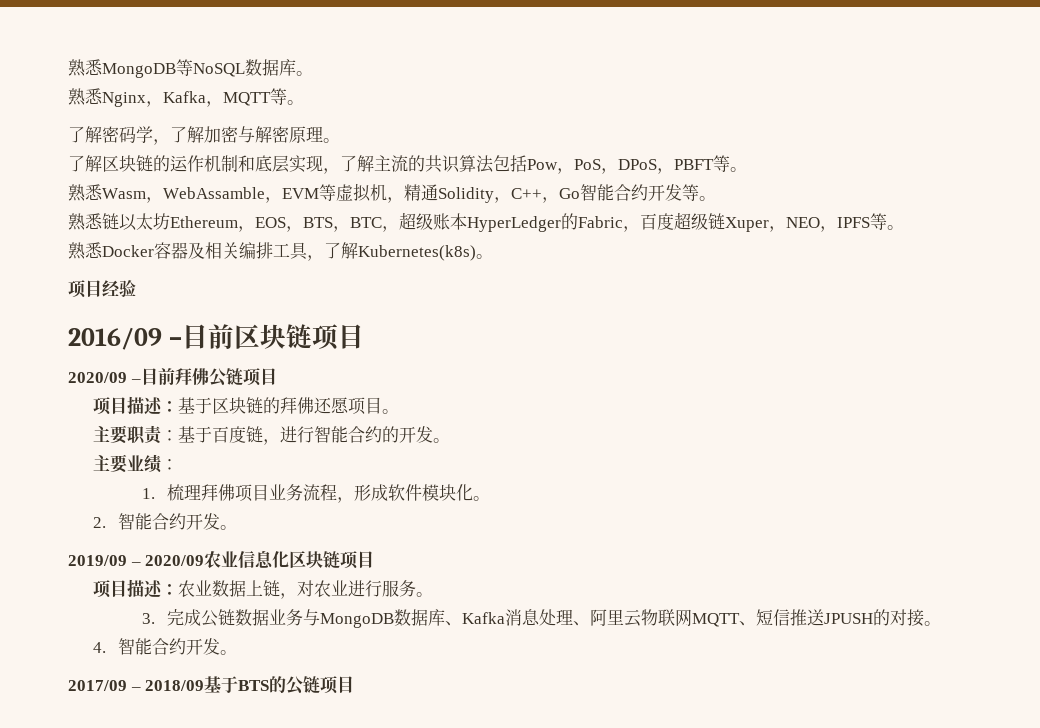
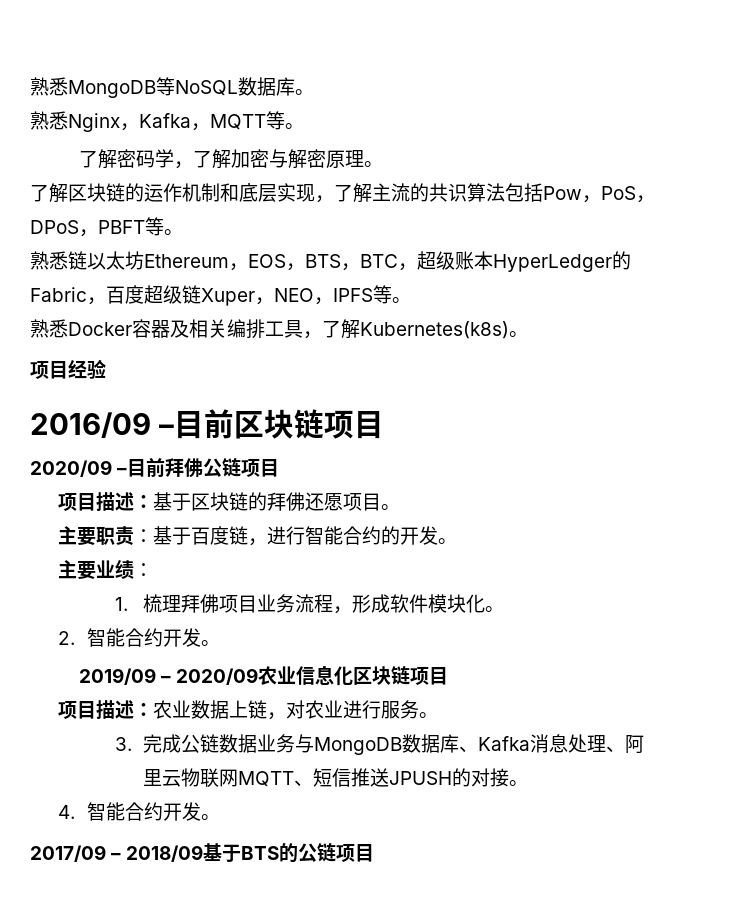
[68,183,716,203] // 熟悉Wasm，WebAssamble，EVM等虚拟机，精通Solidity，C++，Go智能合约开发等。 -> (183, 232) none

